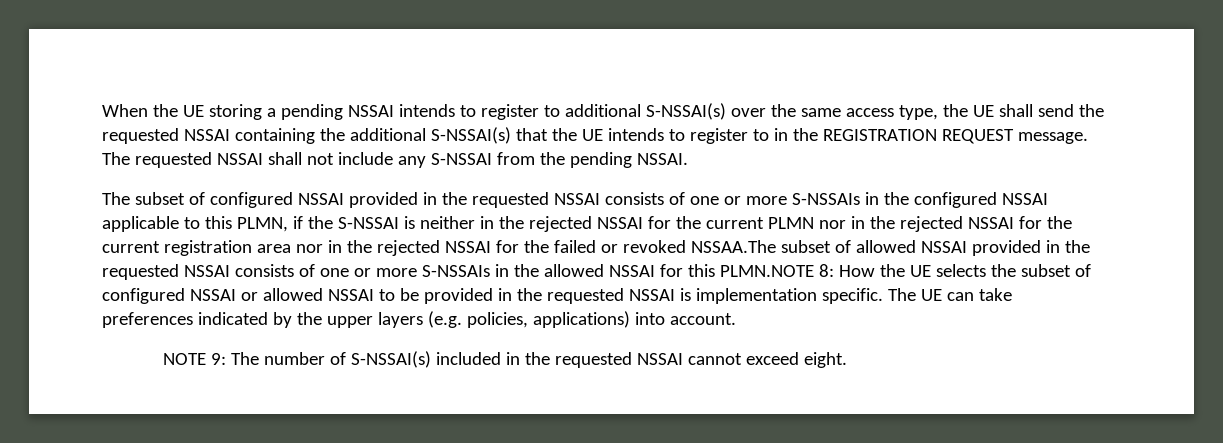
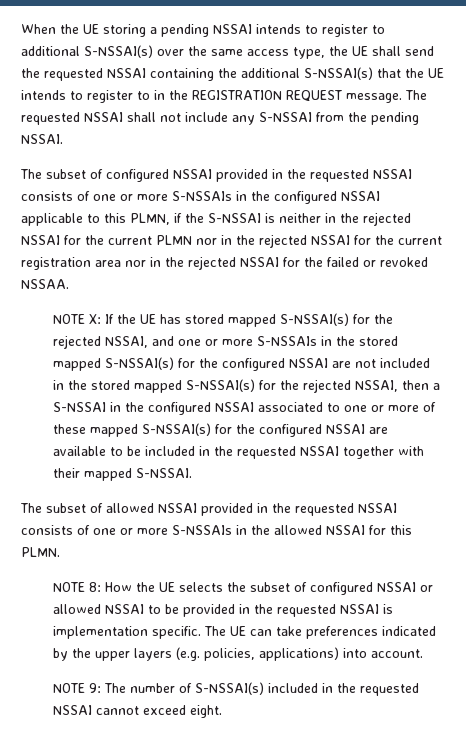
[690,240,776,253] NSSAA.The -> [21,279,69,289] [53,313,394,327] [53,335,399,349] [53,357,431,371] [53,379,441,393] [53,402,437,415] [53,423,389,437] [53,446,425,459] [53,468,193,481] [20,503,42,513] NSSAA. // NOTE X: If the UE has stored mapped S-NSSAI(s) for the rejected NSSAI, and one or more S-NSSAIs in the stored mapped S-NSSAI(s) for the configured NSSAI are not included in the stored mapped S-NSSAI(s) for the rejected NSSAI, then a S-NSSAI in the configured NSSAI associated to one or more of these mapped S-NSSAI(s) for the configured NSSAI are available to be included in the requested NSSAI together with their mapped S-NSSAI. // The
[719,265,814,277] PLMN.NOTE -> [21,547,60,557] [53,582,86,592] PLMN. // NOTE

